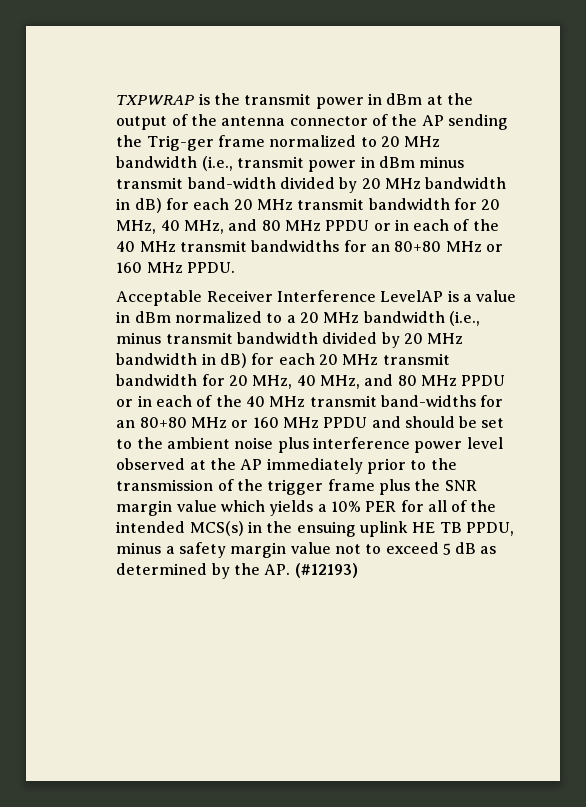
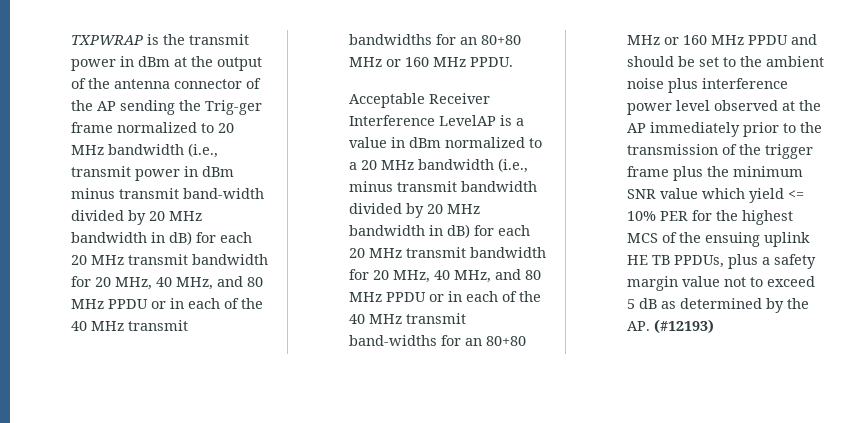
[444,480,477,491] [116,500,497,516] [116,521,262,536] SNR margin value which yields a 10% PER for all of the intended MCS(s) in -> [732,166,803,177] [626,188,804,203] [626,210,793,225] [626,232,677,243] minimum SNR value which yield <= 10% PER for the highest MCS of
[465,522,514,536] [116,542,162,554] PPDU, minus -> [673,254,758,269] PPDUs, plus

